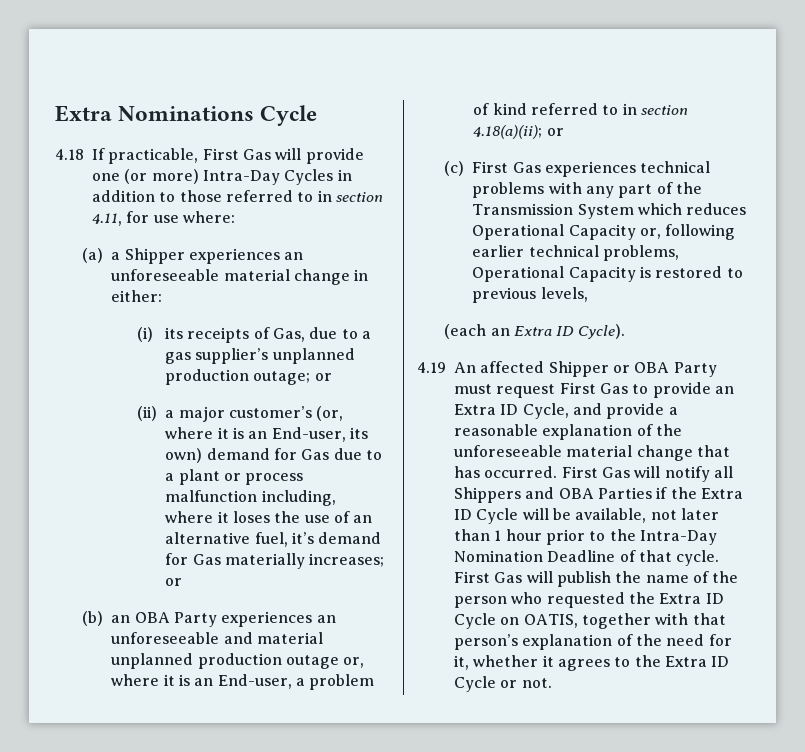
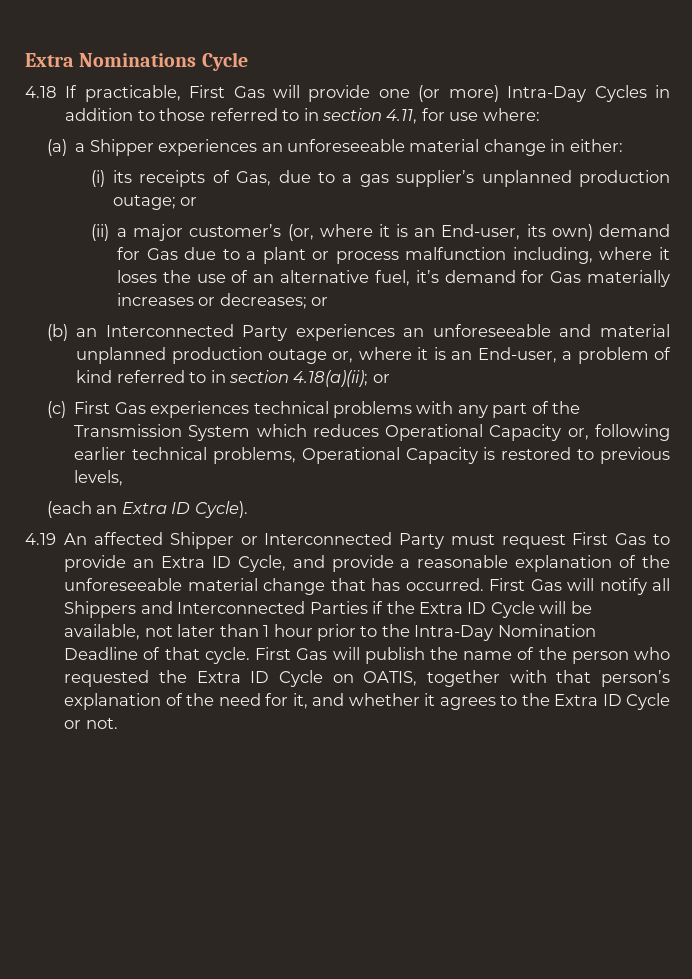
[309,553,385,567] increases; -> [116,293,307,309] increases or decreases;
[134,612,170,623] OBA -> [105,324,234,337] Interconnected
[634,362,670,373] OBA -> [264,532,393,545] Interconnected
[558,488,594,499] OBA -> [177,601,306,614] Interconnected
(469, 662) none -> [312,693,345,706] and

